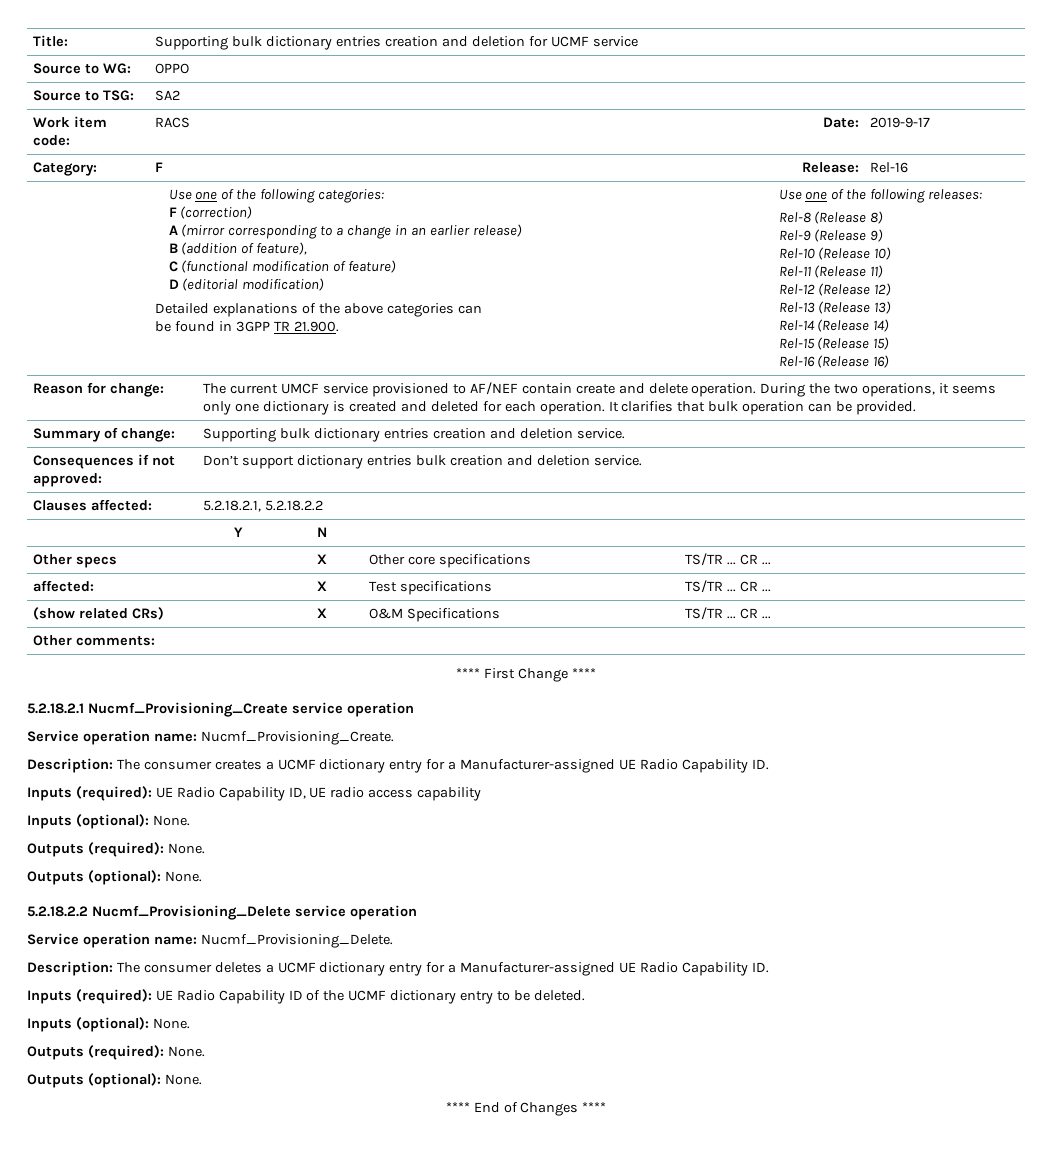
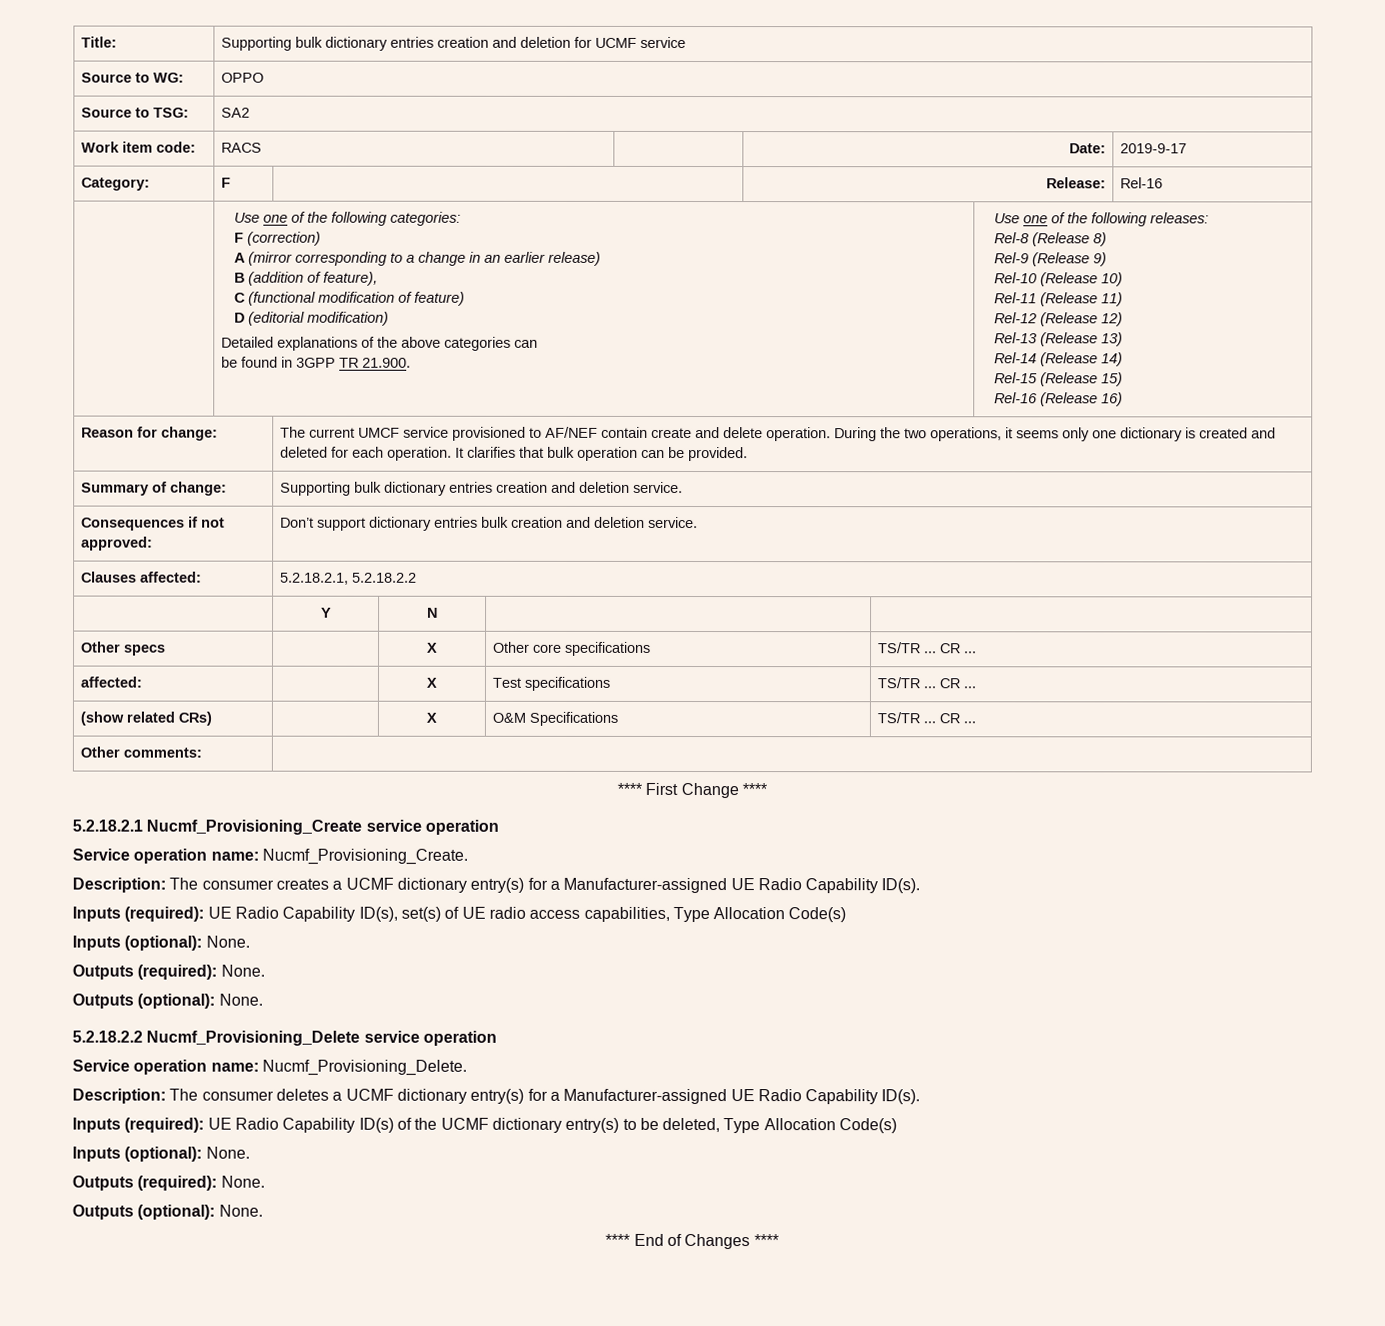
[389,759,769,773] [27,786,482,801] entry for a Manufacturer-assigned UE Radio Capability ID. // Inputs (required): UE Radio Capability ID, UE radio access capability -> [470,877,921,894] [72,906,847,923] entry(s) for a Manufacturer-assigned UE Radio Capability ID(s). // Inputs (required): UE Radio Capability ID(s), set(s) of UE radio access capabilities, Type Allocation Code(s)
[389,962,769,976] [27,989,303,1004] entry for a Manufacturer-assigned UE Radio Capability ID. // Inputs (required): UE Radio Capability ID -> [470,1088,921,1105] [72,1117,394,1133] entry(s) for a Manufacturer-assigned UE Radio Capability ID(s). // Inputs (required): UE Radio Capability ID(s)
[460,991,494,1004] entry -> [565,1117,620,1133] entry(s)
[533,990,585,1001] deleted. -> [662,1117,898,1134] deleted, Type Allocation Code(s)

